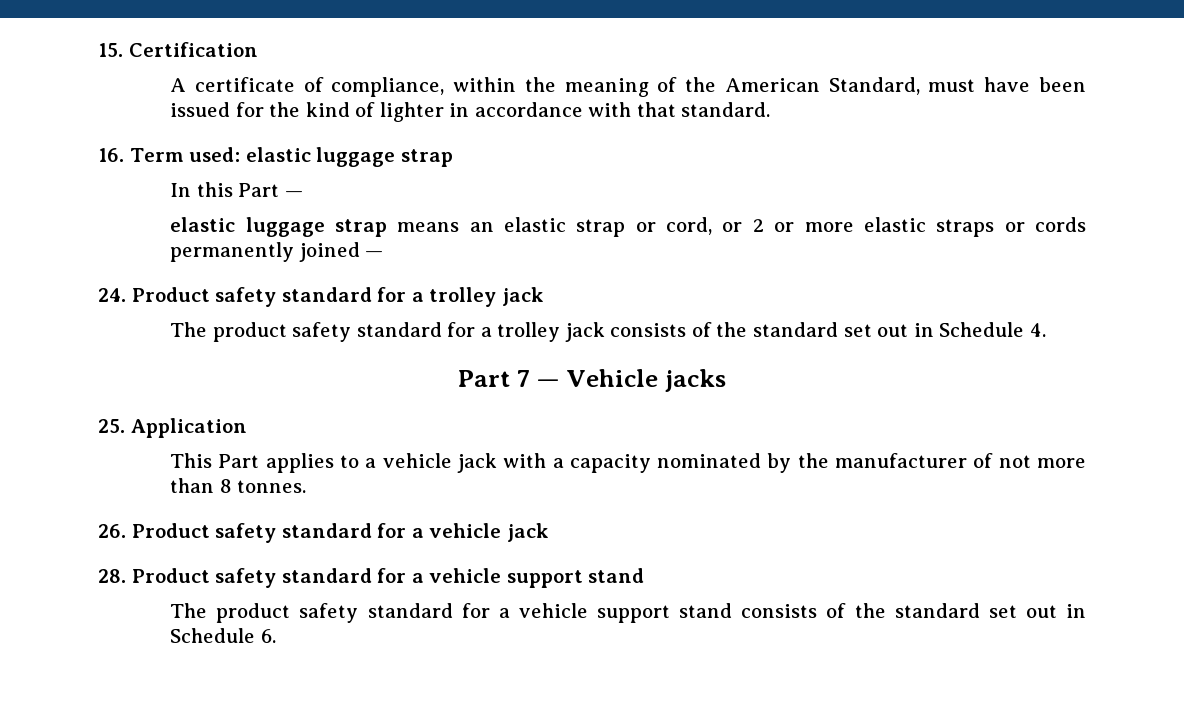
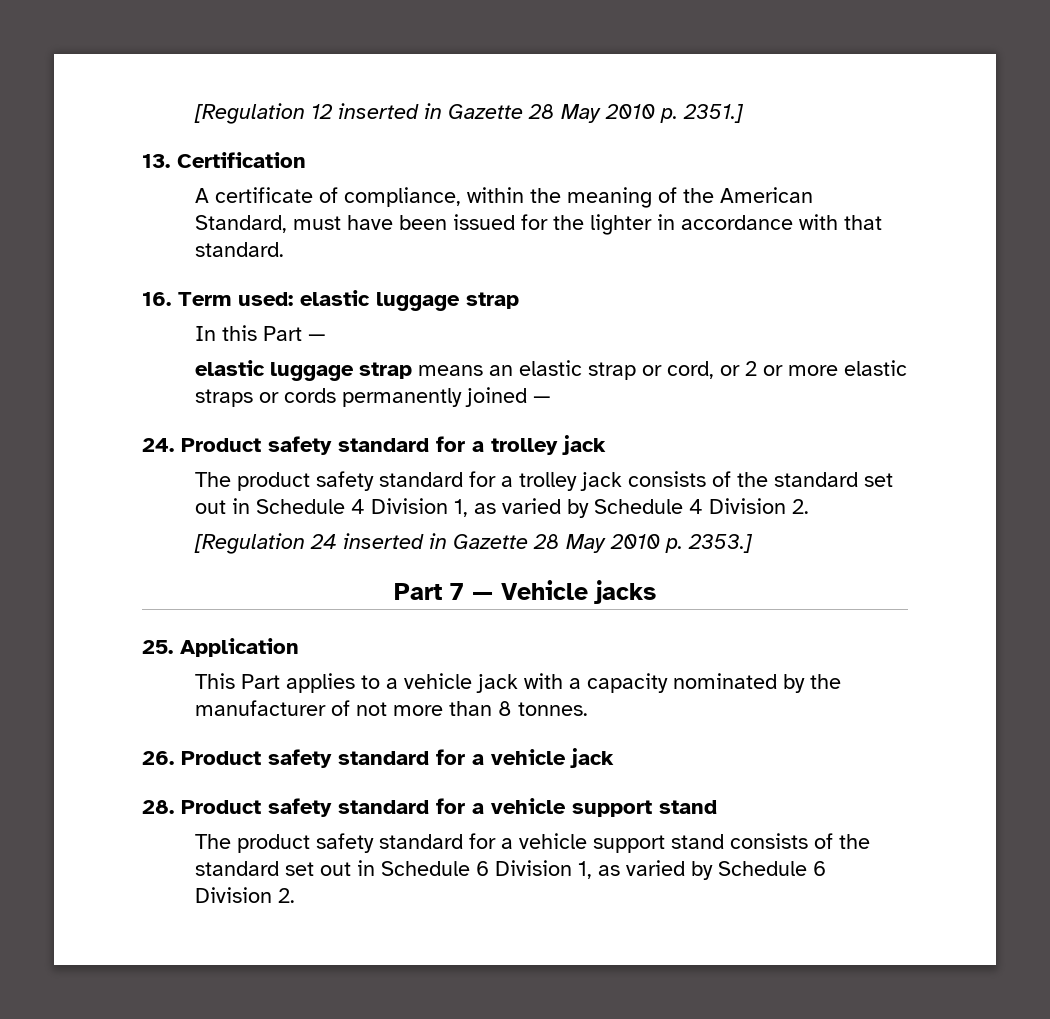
[98,43,123,57] 15. -> [193,103,744,124] [142,154,170,168] [Regulation 12 inserted in Gazette 28 May 2010 p. 2351.] // 13.
[305,102,376,117] kind of -> (584, 222) none
[1029,323,1046,337] 4. -> [350,498,809,518] [193,533,753,554] 4 Division 1, as varied by Schedule 4 Division 2. // [Regulation 24 inserted in Gazette 28 May 2010 p. 2353.]
[260,629,276,643] 6. -> [475,860,826,880] [194,887,295,903] 6 Division 1, as varied by Schedule 6 Division 2.

